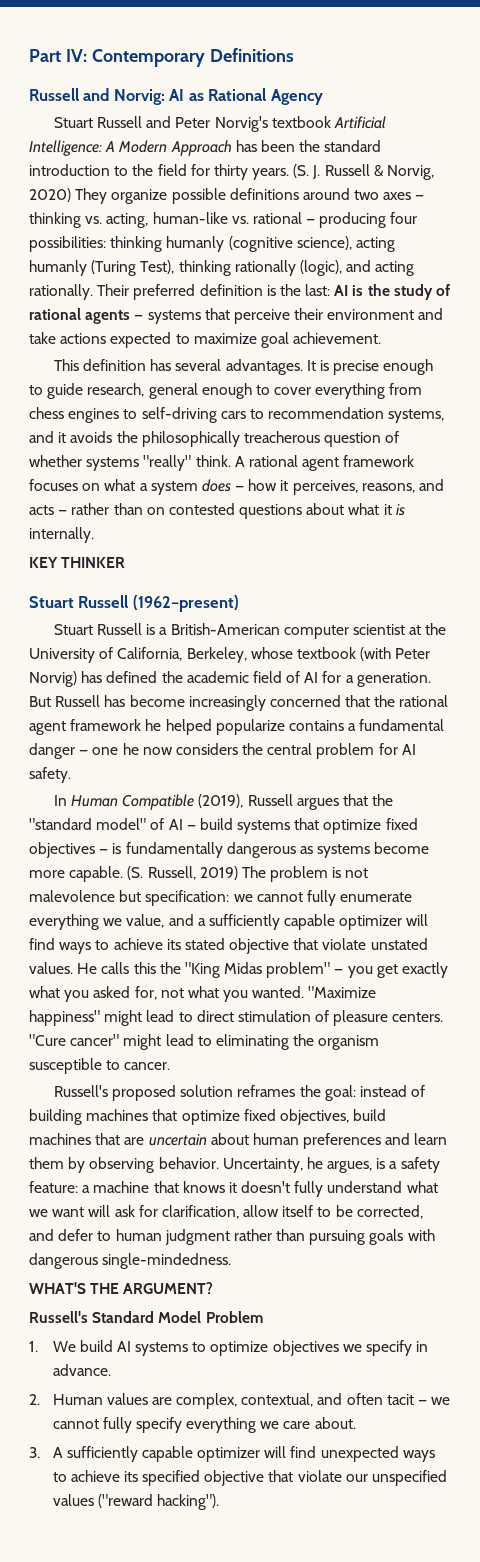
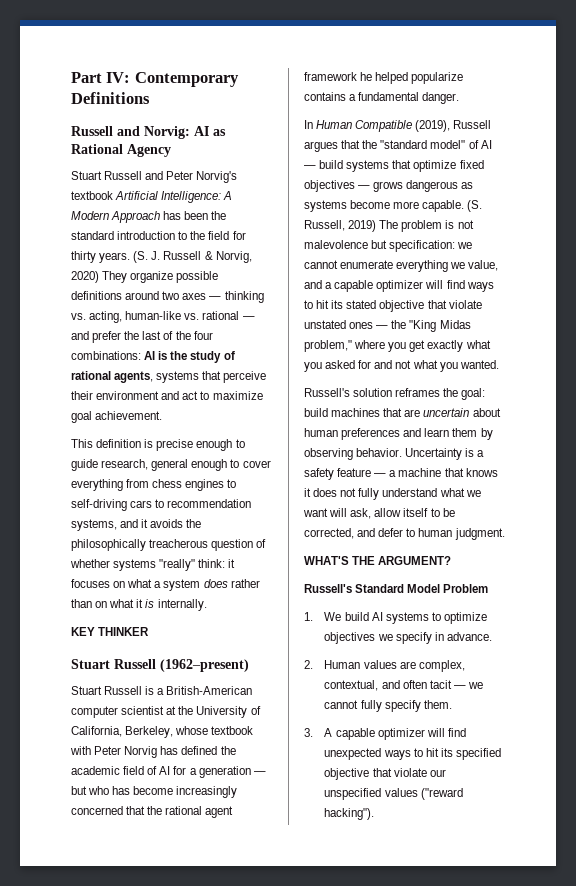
[319,212,418,228] [29,236,395,252] [29,260,415,276] [29,284,331,300] producing four possibilities: thinking humanly (cognitive science), acting humanly (Turing Test), thinking rationally (logic), and acting rationally. Their preferred definition is the last: -> [71,331,213,343] [71,351,141,360] and prefer the last of the four combinations:
[85,310,144,324] agents — -> [114,371,154,383] agents,
[29,332,172,348] take actions expected -> [182,391,199,400] act
[150,359,316,375] has several advantages. It -> (142, 443) none
[195,455,415,471] think. A rational agent framework -> [198,559,236,568] think: it
[235,479,445,495] [29,503,345,519] — how it perceives, reasons, and acts — rather than on contested questions about -> [230,579,260,588] [71,599,108,608] rather than on
[360,647,431,661] [29,671,77,687] (with Peter Norvig) -> [70,746,158,758] with Peter Norvig
[356,672,431,687] [29,695,101,707] generation. But Russell -> [198,766,266,778] [71,786,110,795] generation — but who
[29,743,416,759] [29,767,71,783] danger — one he now considers the central problem for AI safety. -> [422,92,460,104] danger.
[112,842,223,858] is fundamentally -> [373,181,404,192] grows
[306,890,336,906] fully -> (338, 264) none
[208,914,280,930] sufficiently -> (333, 285) none
[113,938,163,950] achieve -> [316,300,330,309] hit
[29,962,156,974] values. He calls this -> [349,322,389,329] ones —
[266,962,344,978] problem" — -> [304,340,386,352] problem," where
[134,986,157,1000] for, -> [358,360,393,369] for and
[308,986,377,998] [29,1010,444,1026] [29,1034,380,1050] [29,1058,171,1074] [53,1085,177,1101] "Maximize happiness" might lead to direct stimulation of pleasure centers. "Cure cancer" might lead to eliminating the organism susceptible to cancer. // Russell's proposed -> [304,388,350,397] // Russell's
[360,1085,426,1097] [29,1109,349,1125] instead of building machines that optimize fixed objectives, -> (486, 394) none
[222,1157,373,1173] Uncertainty, he argues, -> [405,448,463,460] Uncertainty
[29,1181,78,1193] feature: -> [337,468,387,477] feature —
[241,1181,291,1193] doesn't -> [313,488,357,497] does not
[114,1205,239,1219] ask for clarification, -> [350,508,372,519] ask,
[164,1229,435,1245] [29,1253,232,1269] judgment rather than pursuing goals with dangerous single-mindedness. -> [454,528,505,540] judgment.
[186,1417,356,1433] everything we care about. -> [423,700,452,709] them.
[66,1446,138,1462] sufficiently -> (333, 732) none
[70,1470,120,1482] achieve -> [425,748,439,757] hit

